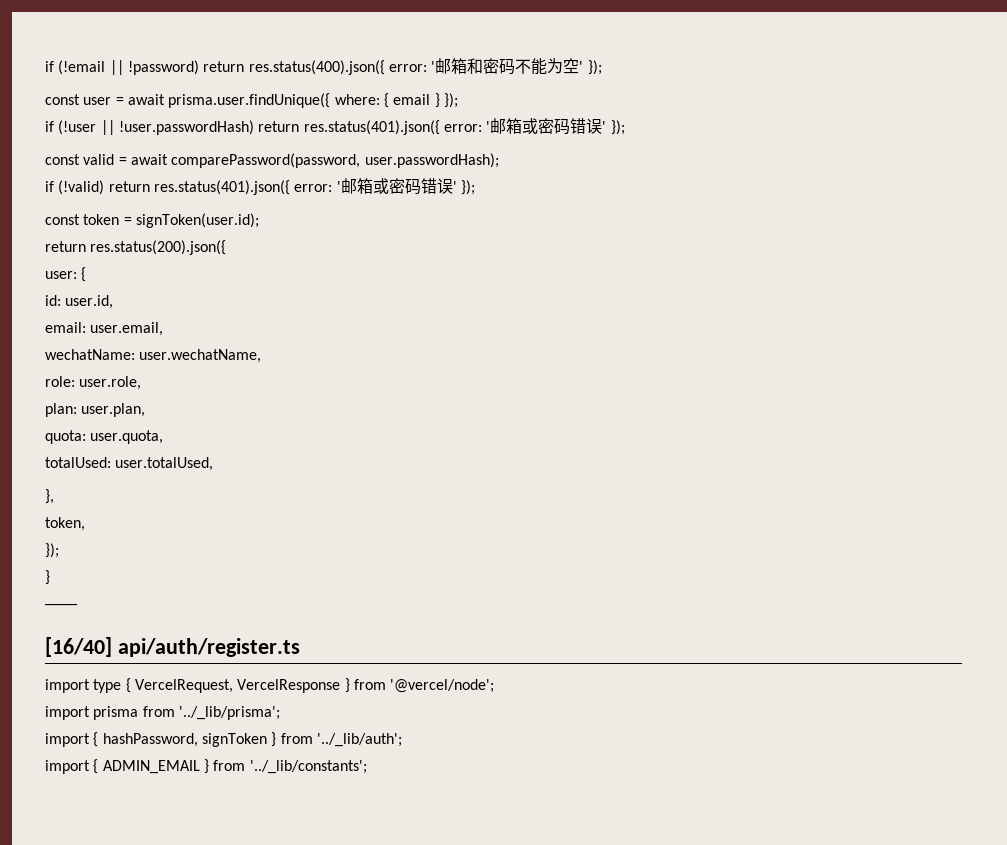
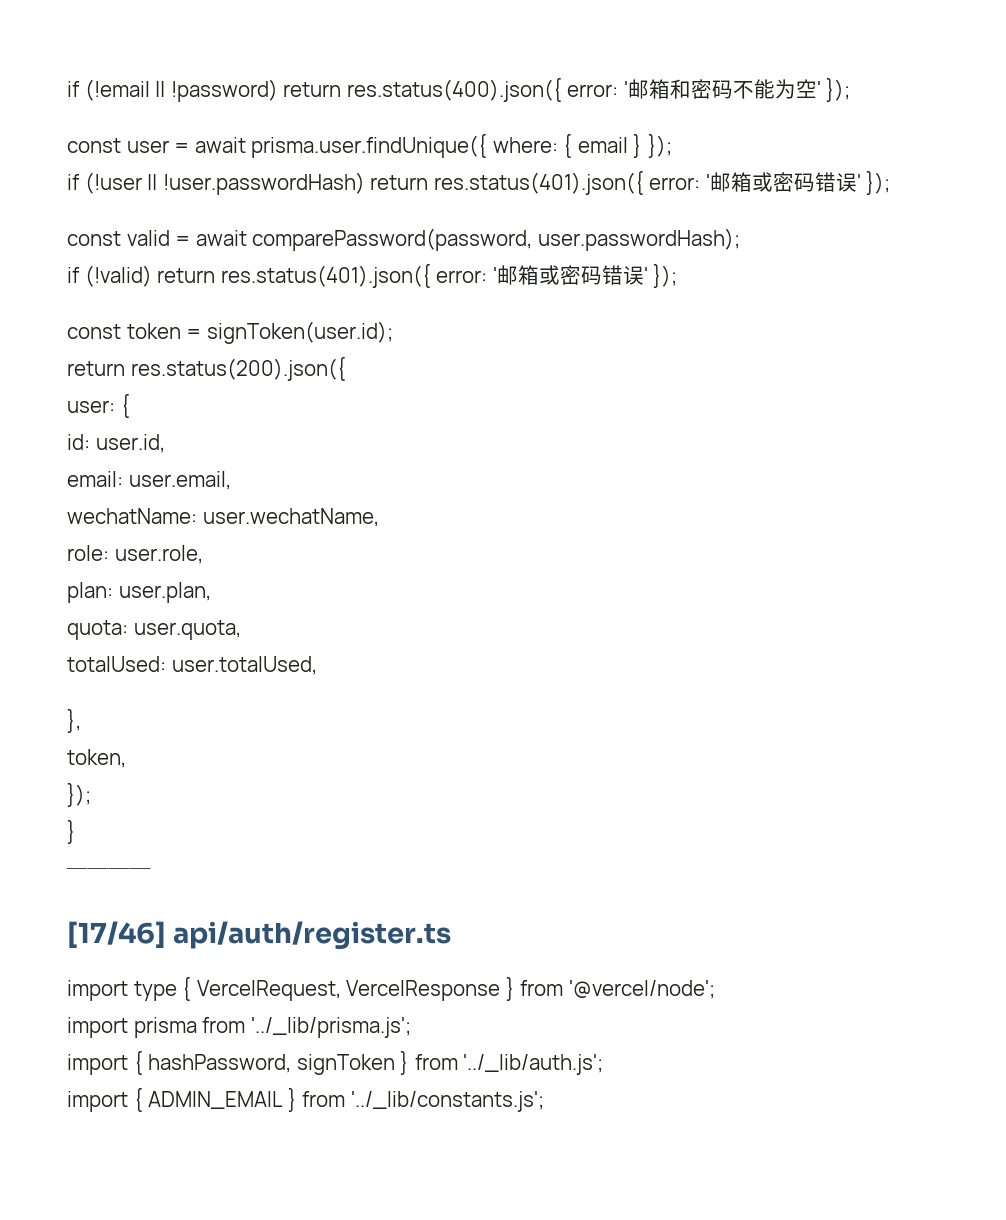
[45,637,112,657] [16/40] -> [67,921,166,949] [17/46]
[178,706,280,720] '../_lib/prisma'; -> [250,1017,411,1038] '../_lib/prisma.js';
[316,733,402,747] '../_lib/auth'; -> [463,1054,604,1075] '../_lib/auth.js';
[249,760,367,774] '../_lib/constants'; -> [350,1091,544,1112] '../_lib/constants.js';

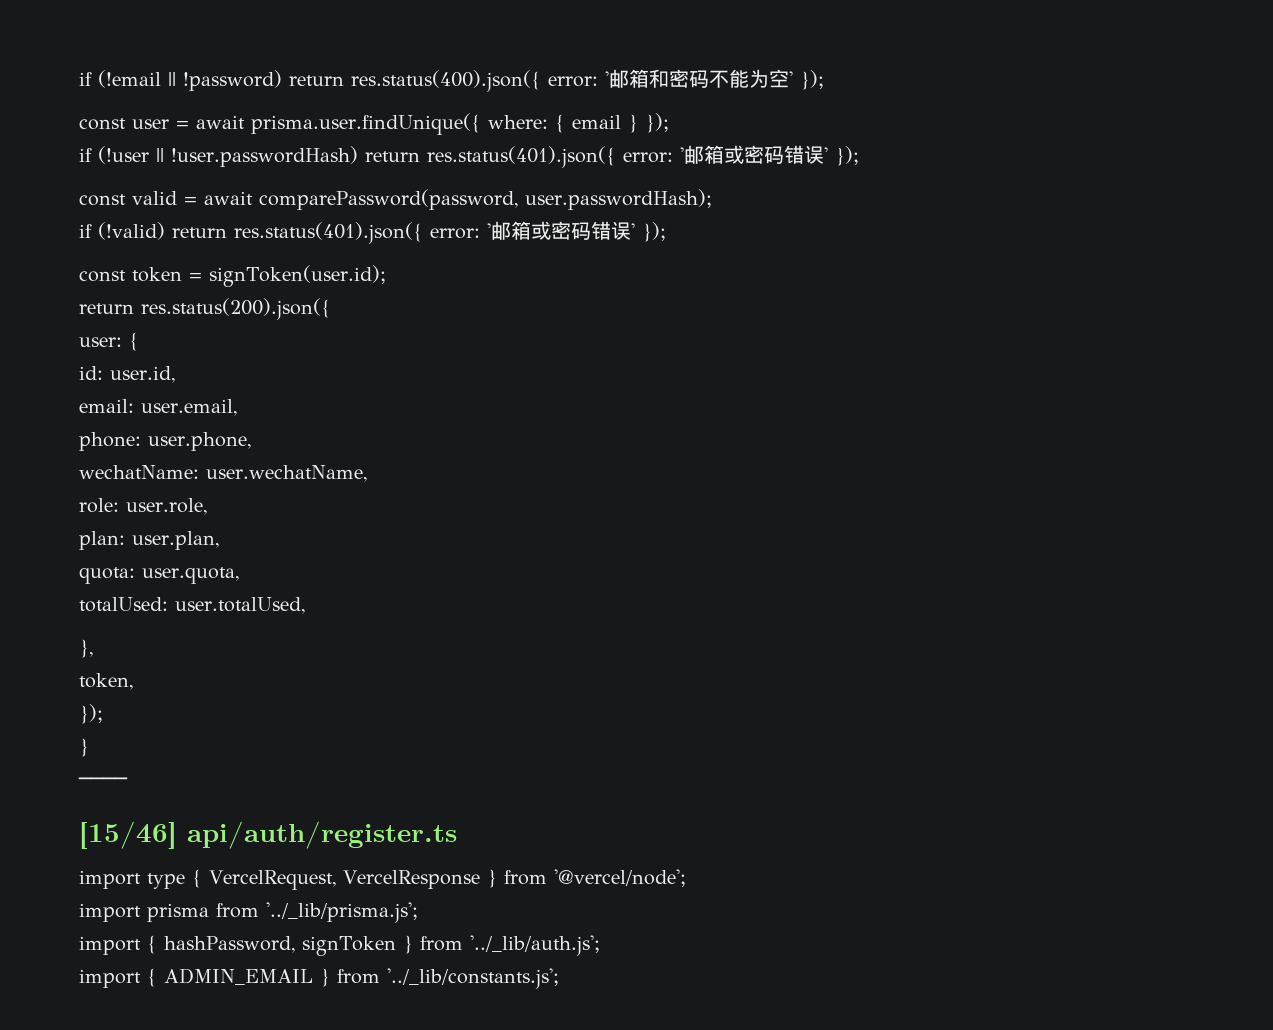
(231, 480) none -> [79,432,251,451] // phone: user.phone,
[67,921,166,949] [17/46] -> [79,821,177,849] [15/46]

